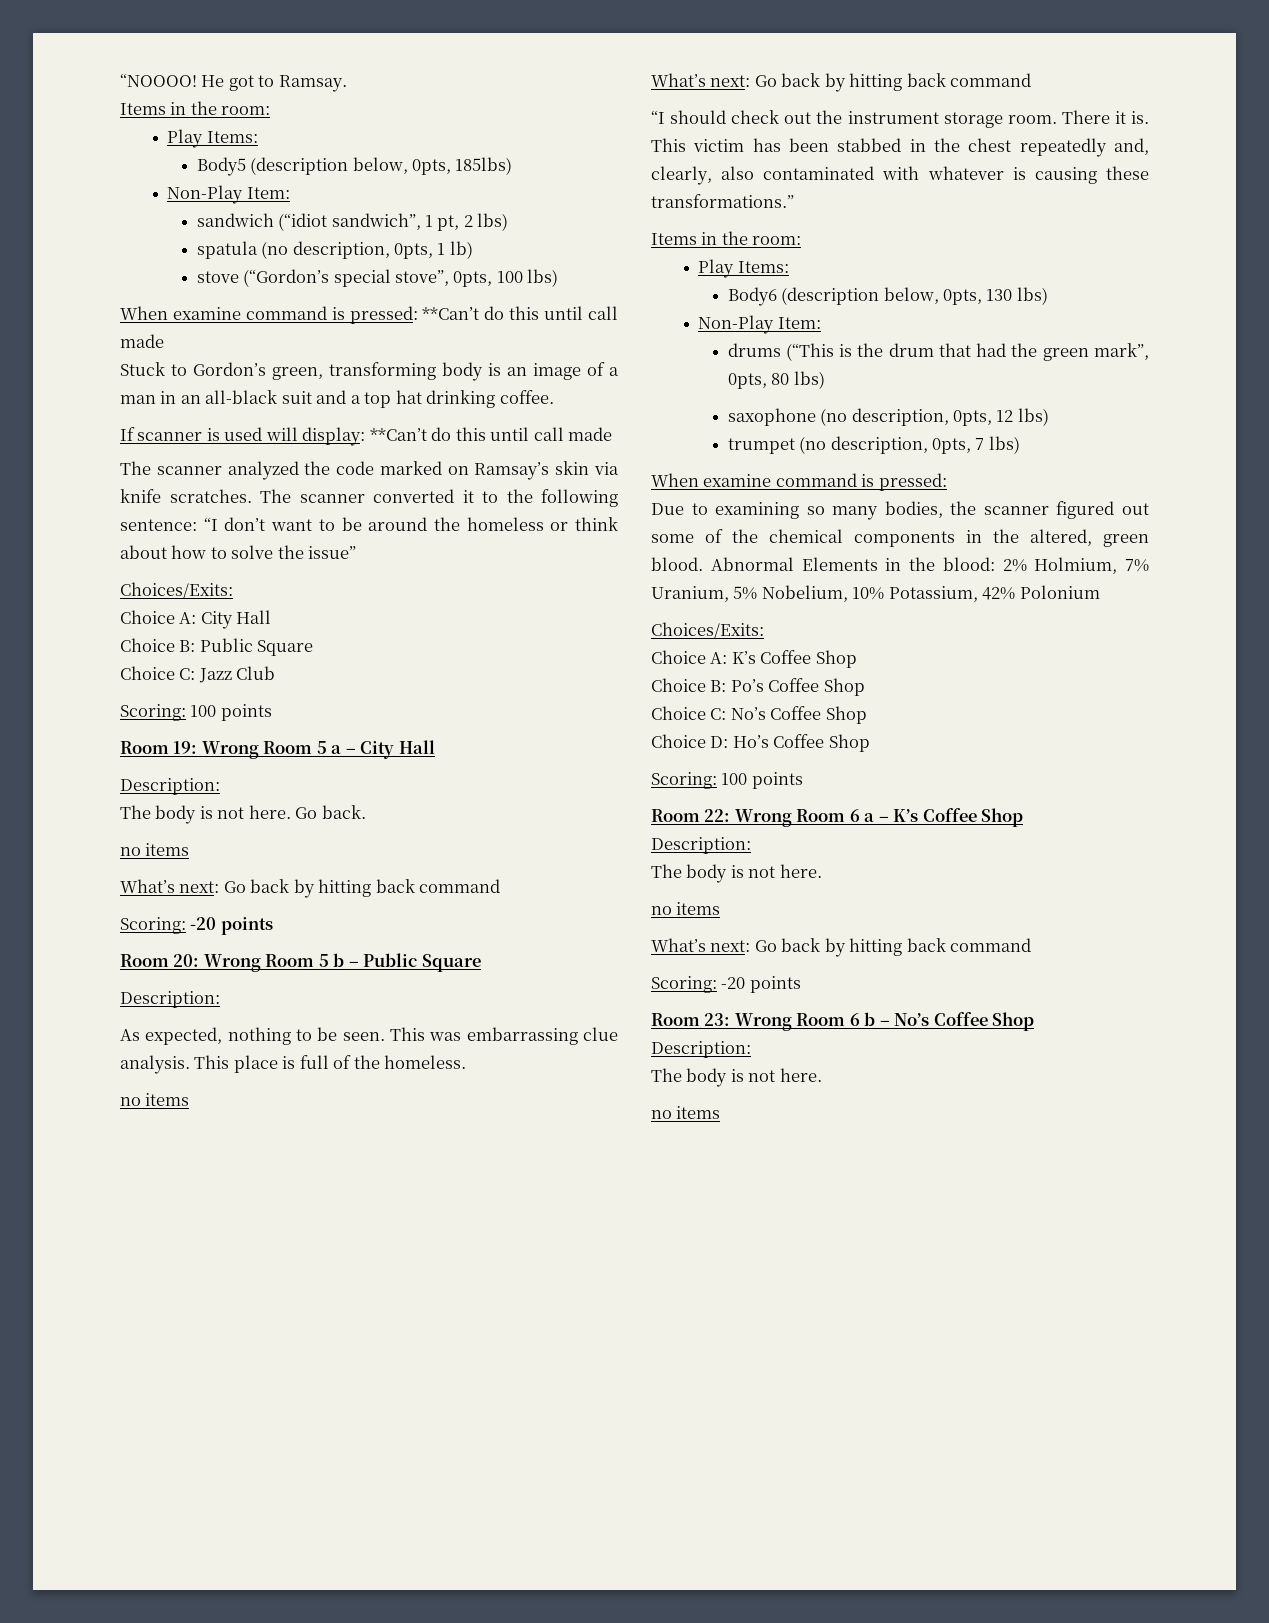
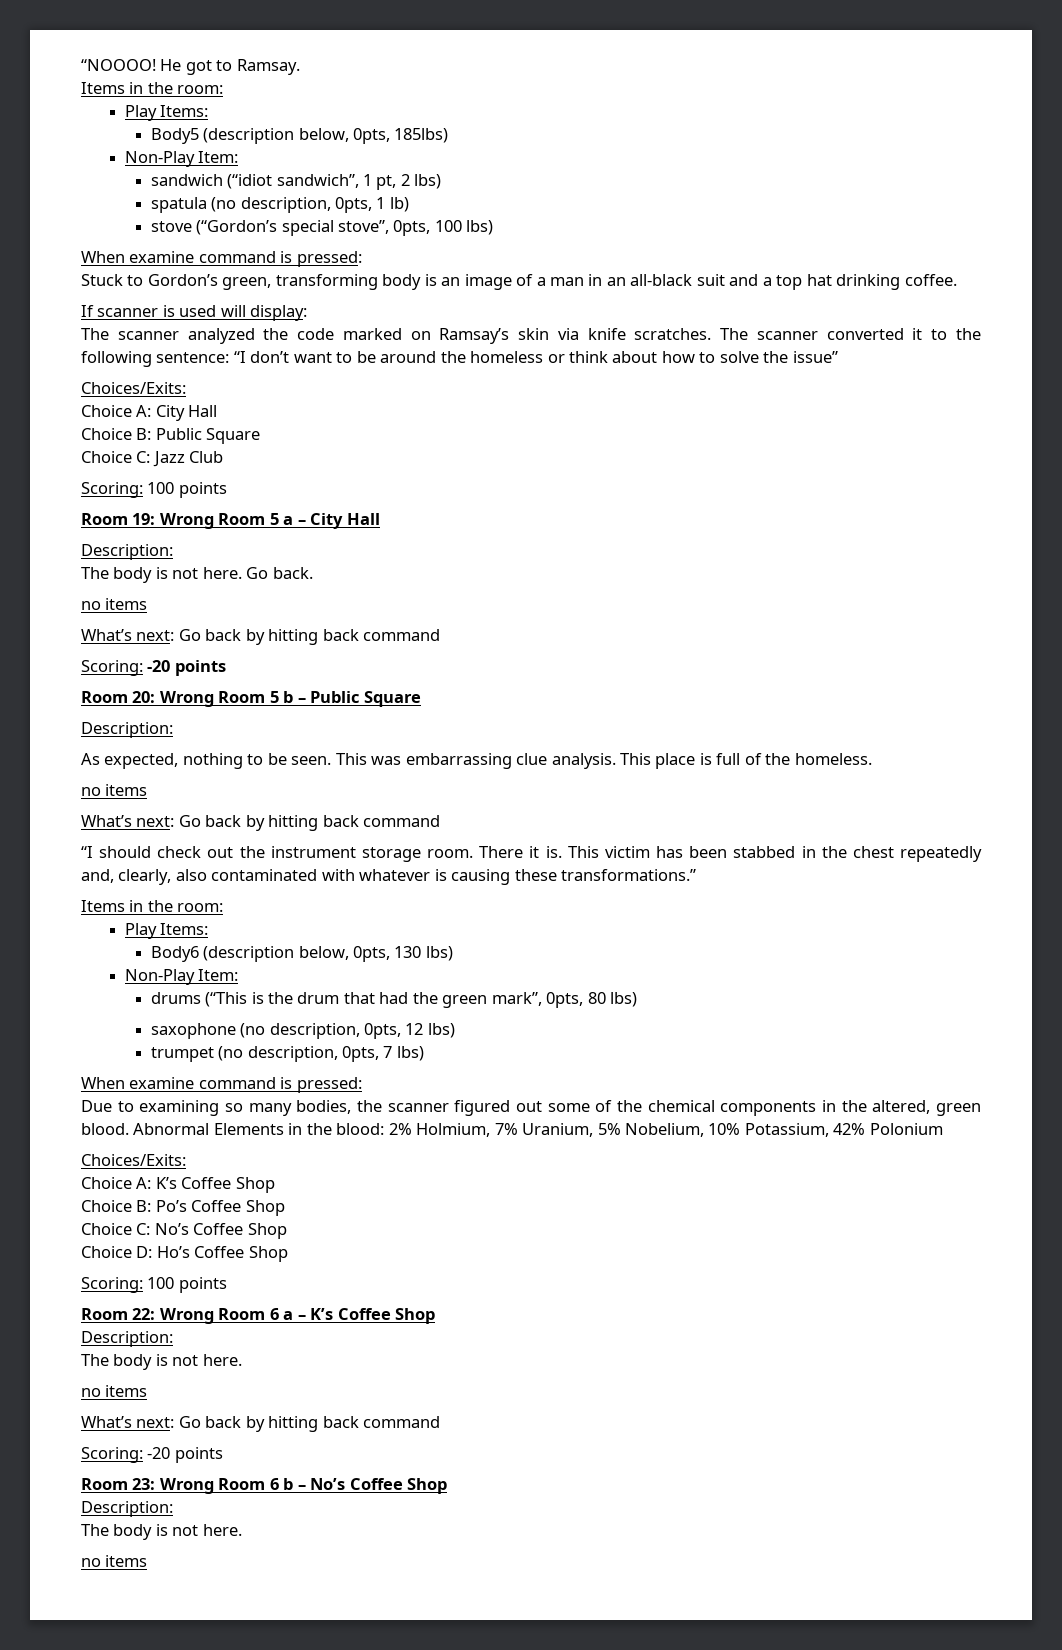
[422,306,619,320] [120,334,164,348] **Can’t do this until call made -> (362, 259) none
[369,427,613,441] **Can’t do this until call made -> (308, 313) none

